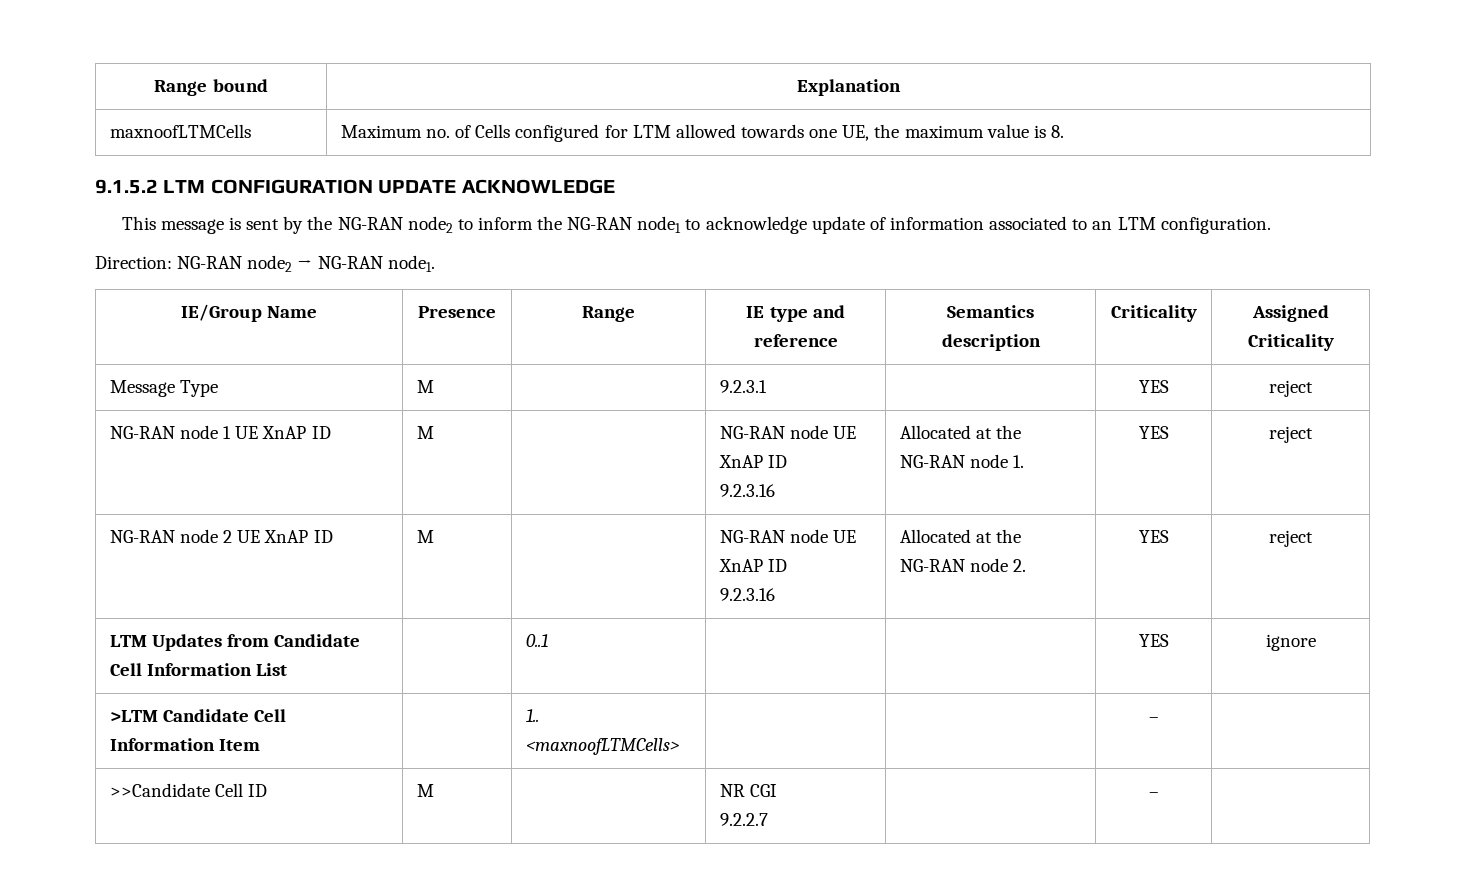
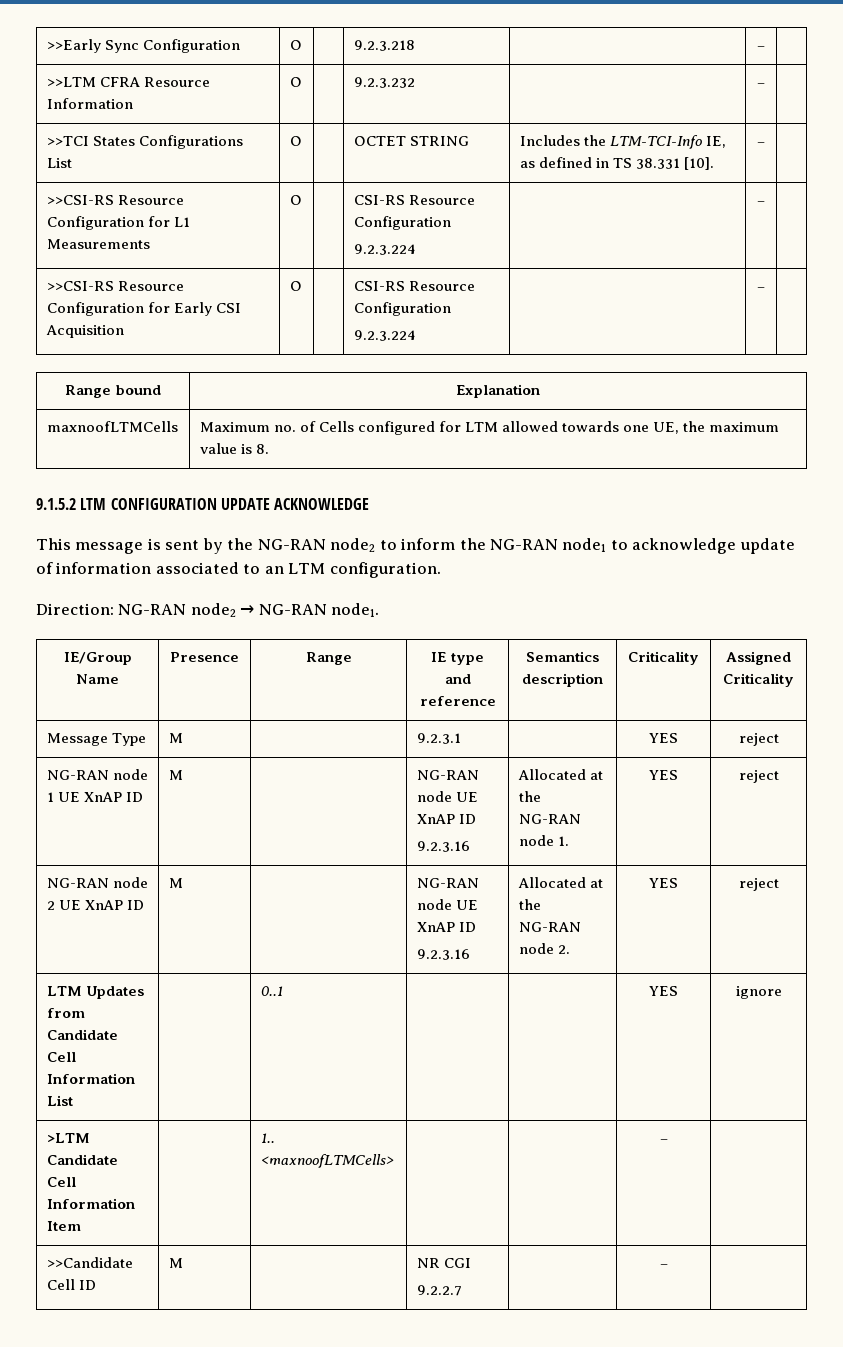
(154, 88) none -> [46,39,240,53] [289,40,302,50] [353,40,415,51] [757,46,765,50] [46,77,210,87] [46,98,133,109] [289,77,302,87] [353,77,415,88] [757,83,765,87] [46,135,243,149] [46,158,72,168] [289,136,302,146] [353,136,469,146] [519,135,726,149] [519,157,715,170] [757,142,765,146] [46,195,184,205] [46,216,190,230] [46,239,150,249] [289,195,302,205] [353,195,475,205] [353,216,451,230] [353,244,416,255] [757,201,765,205] [46,281,184,291] [46,302,241,316] [45,325,124,338] [289,281,302,291] [353,281,475,291] [353,302,451,316] [353,330,416,341] [757,287,765,291] >>Early Sync Configuration | O | | 9.2.3.218 | | – | // >>LTM CFRA Resource Information | O | | 9.2.3.232 | | – | // >>TCI States Configurations List | O | | OCTET STRING | Includes the LTM-TCI-Info IE, as defined in TS 38.331 [10]. | – | // >>CSI-RS Resource Configuration for L1 Measurements | O | | CSI-RS Resource Configuration // 9.2.3.224 | | – | // >>CSI-RS Resource Configuration for Early CSI Acquisition | O | | CSI-RS Resource Configuration // 9.2.3.224 | | – | //

